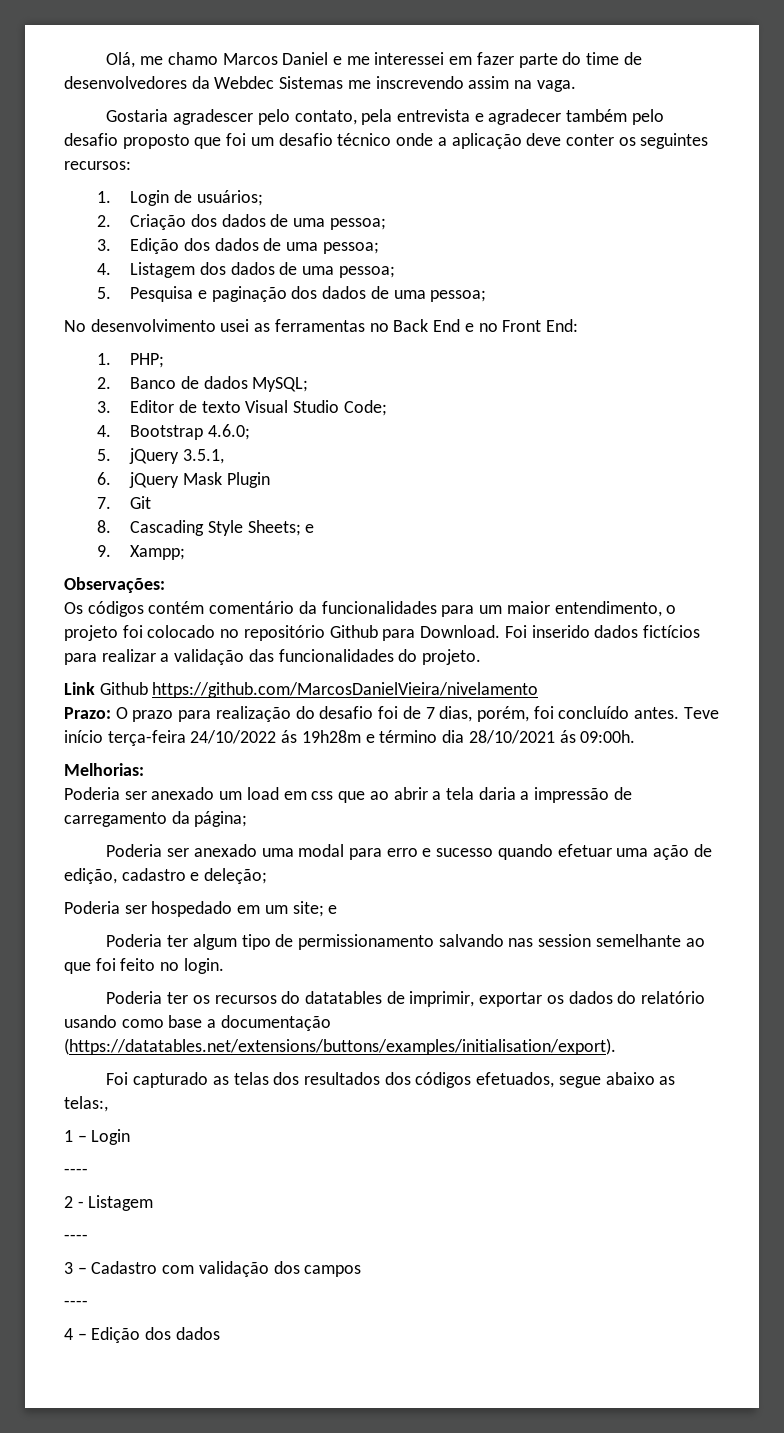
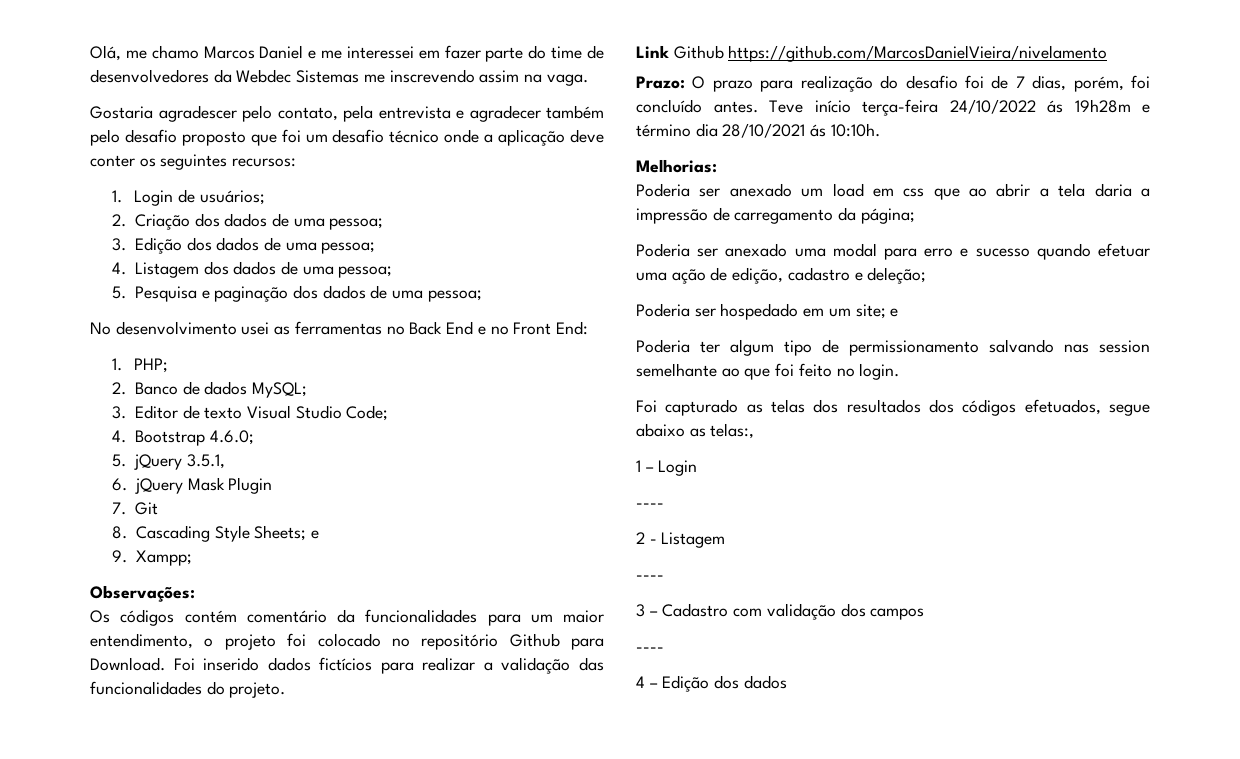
[580,730,636,743] 09:00h. -> [830,123,880,137] 10:10h.
[106,991,706,1007] [64,1015,331,1031] [64,1038,616,1055] // Poderia ter os recursos do datatables de imprimir, exportar os dados do relatório usando como base a documentação (https://datatables.net/extensions/buttons/examples/initialisation/export). -> (900, 371) none

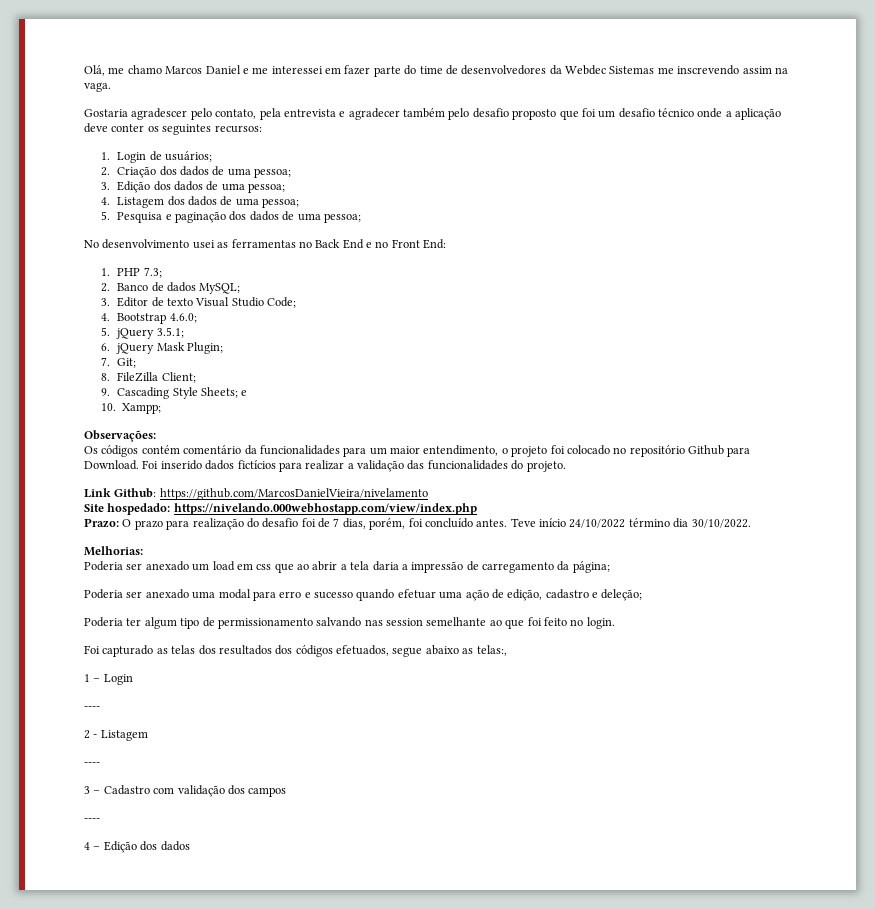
[134,358,169,373] PHP; -> [117,267,162,278] PHP 7.3;
[186,454,225,469] 3.5.1, -> [156,327,184,338] 3.5.1;
[228,477,273,494] Plugin -> [186,342,223,354] Plugin;
[134,502,158,515] [112,526,128,539] Git // 8. -> [117,358,137,368] [100,372,196,383] [100,388,110,396] Git; // 8. FileZilla Client; // 9.
[112,550,128,563] 9. -> [100,403,116,411] 10.
[673,45,724,59] Github -> [114,488,157,498] Github:
(1108, 53) none -> [84,503,477,515] // Site hospedado: https://nivelando.000webhostapp.com/view/index.php
[862,99,1150,116] [636,123,880,138] terça-feira 24/10/2022 ás 19h28m e término dia 28/10/2021 ás 10:10h. -> [569,518,751,528] 24/10/2022 término dia 30/10/2022.
[636,303,899,320] // Poderia ser hospedado em um site; e -> (643, 595) none

